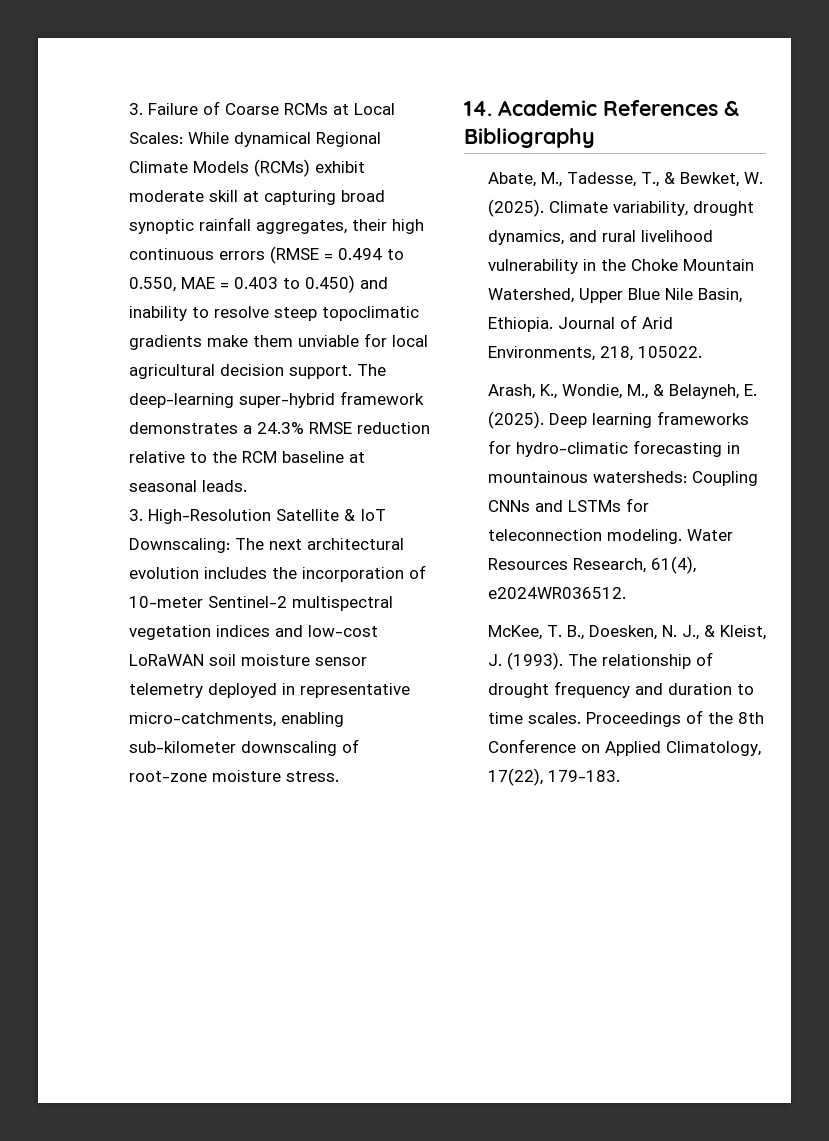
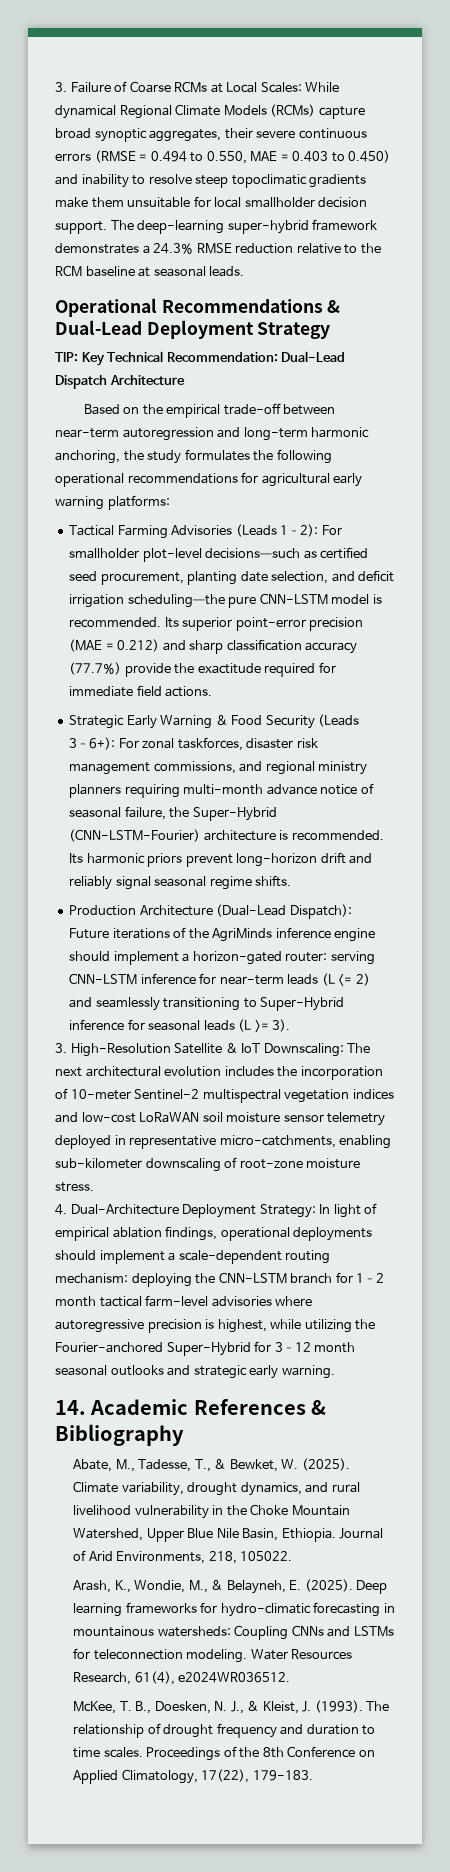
[315,161,365,173] [129,190,336,205] exhibit moderate skill at capturing -> [318,106,365,119] capture
[199,217,251,231] rainfall -> (147, 135) none
[392,219,424,234] high -> [256,130,296,138] severe
[298,335,359,347] unviable -> [127,197,191,208] unsuitable
[129,364,215,379] agricultural -> [244,197,315,208] smallholder
(247, 486) none -> [55,298,341,317] [55,320,331,339] [55,351,346,366] [55,375,185,389] [83,403,336,418] [55,427,370,441] [55,449,332,464] [55,472,363,487] [55,495,170,510] [69,524,342,539] [69,547,369,562] [69,570,395,585] [69,593,382,608] [69,617,364,631] [69,639,358,654] [69,662,336,677] [69,685,213,697] [69,714,360,729] [69,737,318,751] [69,761,368,775] [69,783,374,798] [69,806,277,821] [69,829,384,842] [69,852,373,867] [69,875,292,890] [69,904,352,919] [69,927,376,942] [69,951,375,965] [69,973,370,987] [69,997,345,1011] [69,1019,291,1033] // Operational Recommendations & Dual-Lead Deployment Strategy // TIP: Key Technical Recommendation: Dual-Lead Dispatch Architecture // Based on the empirical trade-off between near-term autoregression and long-term harmonic anchoring, the study formulates the following operational recommendations for agricultural early warning platforms: // Tactical Farming Advisories (Leads 1–2): For smallholder plot-level decisions—such as certified seed procurement, planting date selection, and deficit irrigation scheduling—the pure CNN-LSTM model is recommended. Its superior point-error precision (MAE = 0.212) and sharp classification accuracy (77.7%) provide the exactitude required for immediate field actions. // Strategic Early Warning & Food Security (Leads 3–6+): For zonal taskforces, disaster risk management commissions, and regional ministry planners requiring multi-month advance notice of seasonal failure, the Super-Hybrid (CNN-LSTM-Fourier) architecture is recommended. Its harmonic priors prevent long-horizon drift and reliably signal seasonal regime shifts. // Production Architecture (Dual-Lead Dispatch): Future iterations of the AgriMinds inference engine should implement a horizon-gated router: serving CNN-LSTM inference for near-term leads (L <= 2) and seamlessly transitioning to Super-Hybrid inference for seasonal leads (L >= 3).
(339, 776) none -> [55,1203,378,1218] [55,1226,373,1241] [55,1250,331,1264] [55,1272,385,1287] [55,1295,313,1307] [55,1319,376,1333] [55,1341,356,1356] [55,1365,335,1379] // 4. Dual-Architecture Deployment Strategy: In light of empirical ablation findings, operational deployments should implement a scale-dependent routing mechanism: deploying the CNN-LSTM branch for 1–2 month tactical farm-level advisories where autoregressive precision is highest, while utilizing the Fourier-anchored Super-Hybrid for 3–12 month seasonal outlooks and strategic early warning.

